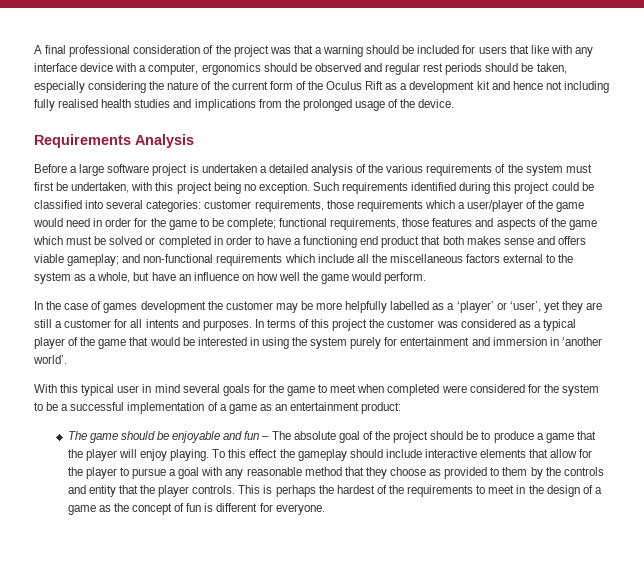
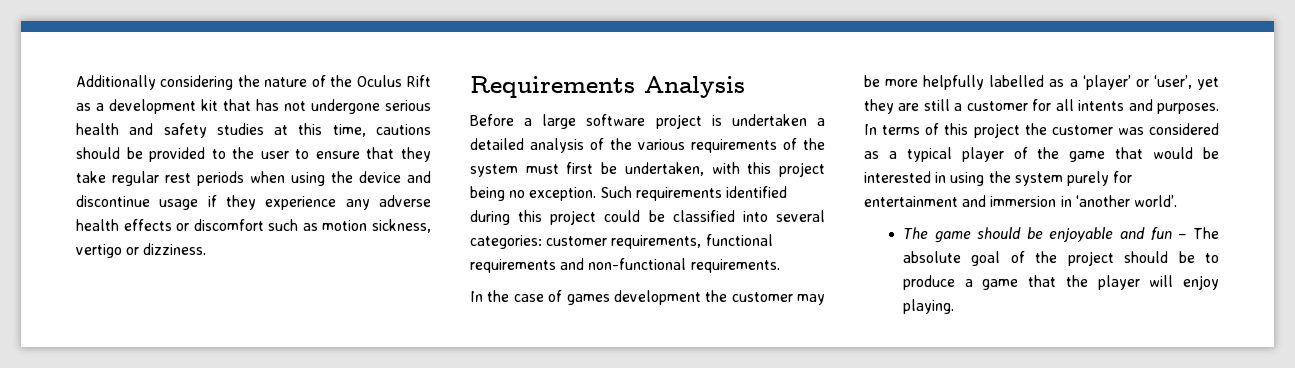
[34,45,593,57] [34,63,567,75] [34,81,85,93] A final professional consideration of the project was that a warning should be included for users that like with any interface device with a computer, ergonomics should be observed and regular rest periods should be taken, especially -> [76,75,156,90] Additionally
[231,81,323,90] current form of the -> (353, 81) none
[491,81,609,93] [34,99,455,111] and hence not including fully realised health studies and implications from the prolonged usage of the device. -> [223,99,431,114] [76,123,431,138] [76,147,431,162] [76,171,431,186] [76,195,431,210] [76,219,431,233] [76,243,207,258] that has not undergone serious health and safety studies at this time, cautions should be provided to the user to ensure that they take regular rest periods when using the device and discontinue usage if they experience any adverse health effects or discomfort such as motion sickness, vertigo or dizziness.
[326,200,585,212] [33,218,597,230] [33,236,586,248] [34,254,574,266] [34,272,427,284] those requirements which a user/player of the game would need in order for the game to be complete; functional requirements, those features and aspects of the game which must be solved or completed in order to have a functioning end product that both makes sense and offers viable gameplay; and non-functional requirements which include all the miscellaneous factors external to the system as a whole, but have an influence on how well the game would perform. -> [705,234,773,246] [470,258,780,273] functional requirements and non-functional requirements.
[34,384,599,396] [34,402,402,414] // With this typical user in mind several goals for the game to meet when completed were considered for the system to be a successful implementation of a game as an entertainment product: -> (1177, 201) none
[212,449,593,461] [67,467,604,479] [67,485,602,497] [67,503,325,515] To this effect the gameplay should include interactive elements that allow for the player to pursue a goal with any reasonable method that they choose as provided to them by the controls and entity that the player controls. This is perhaps the hardest of the requirements to meet in the design of a game as the concept of fun is different for everyone. -> (954, 306) none

